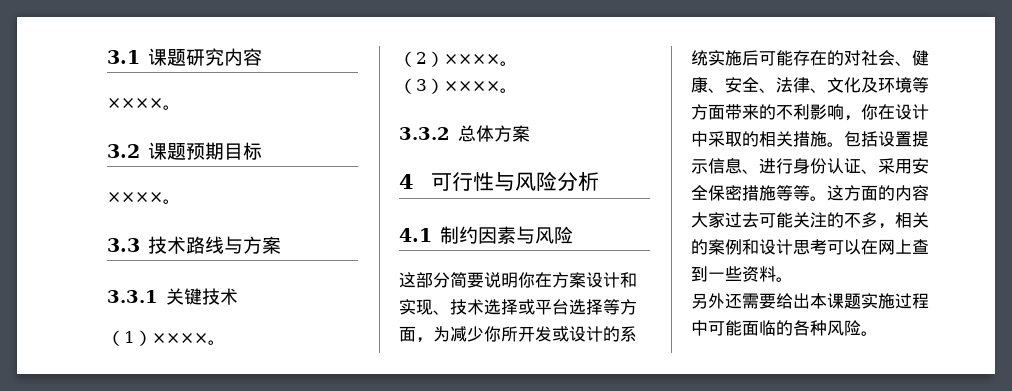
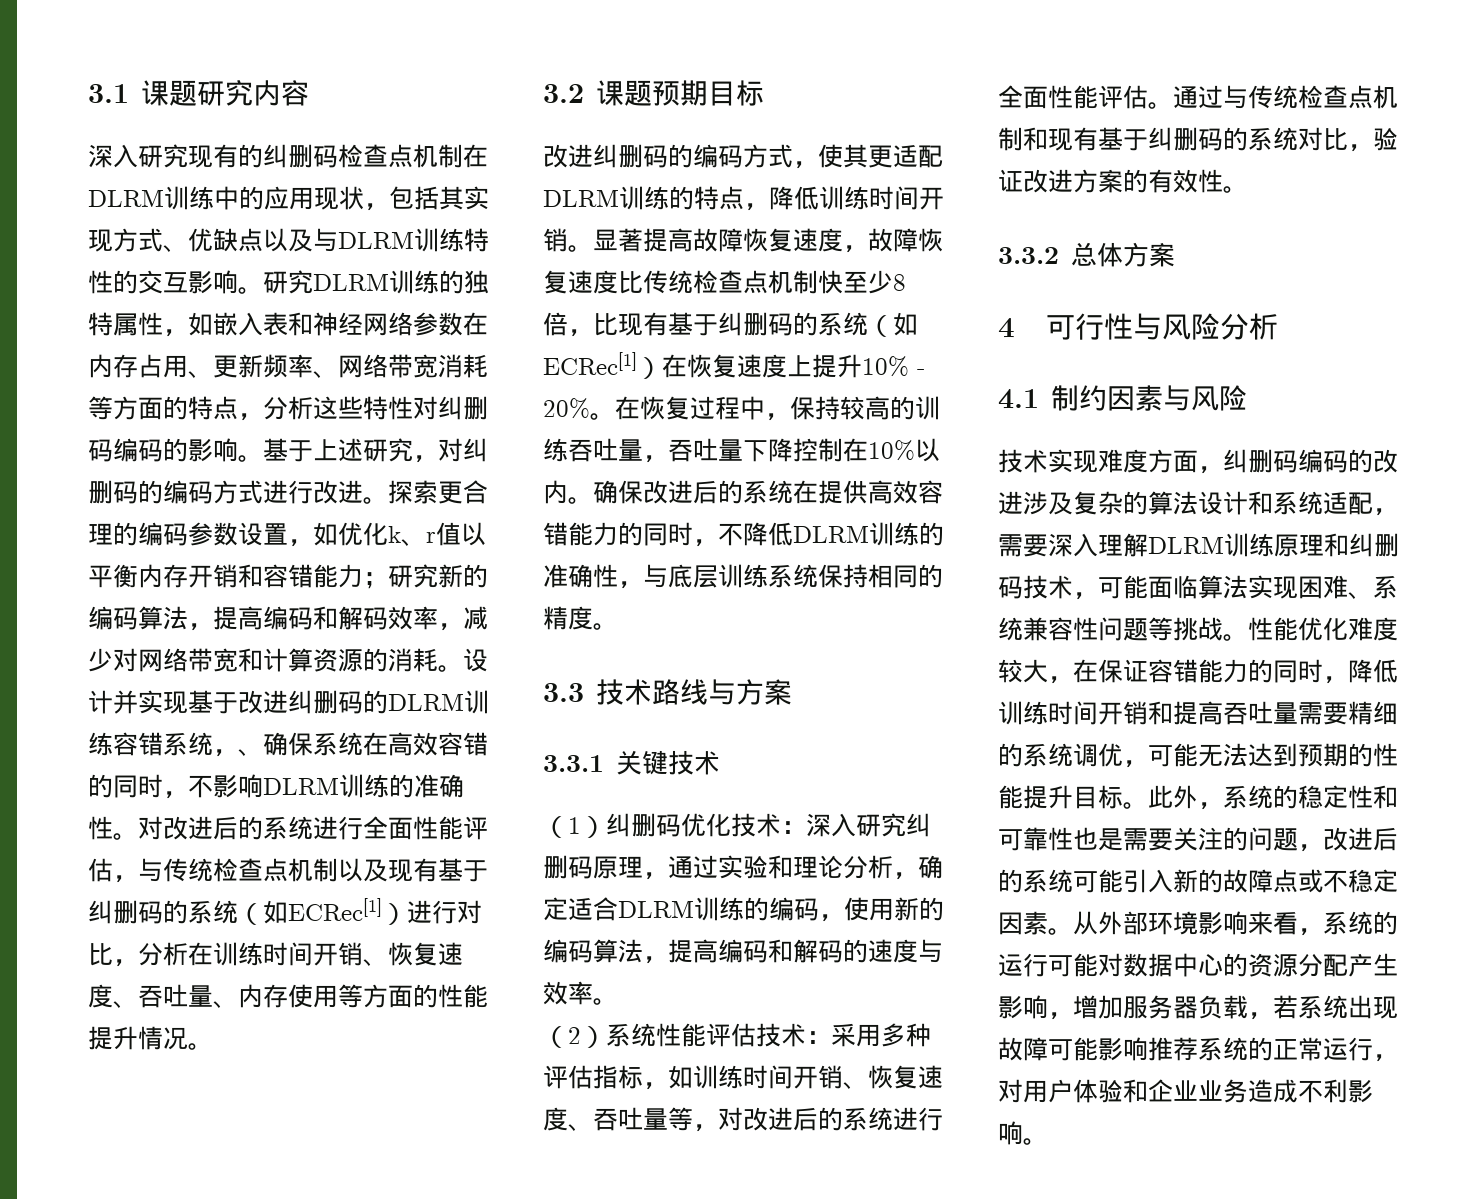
[107,98,163,108] ×××× -> [88,144,488,168] [88,186,489,211] [88,228,489,252] [88,270,489,294] [88,312,488,337] [88,354,488,378] [88,396,488,421] [88,438,488,463] [88,480,488,504] [88,522,486,547] [88,564,488,589] [88,606,488,631] [88,648,488,672] [88,690,489,714] [88,732,488,757] [88,774,464,799] [88,816,488,840] [88,858,488,883] [88,898,482,925] [88,942,463,967] [88,984,488,1008] [88,1026,188,1050] 深入研究现有的纠删码检查点机制在DLRM训练中的应用现状，包括其实现方式、优缺点以及与DLRM训练特性的交互影响。研究DLRM训练的独特属性，如嵌入表和神经网络参数在内存占用、更新频率、网络带宽消耗等方面的特点，分析这些特性对纠删码编码的影响。基于上述研究，对纠删码的编码方式进行改进。探索更合理的编码参数设置，如优化k、r值以平衡内存开销和容错能力；研究新的编码算法，提高编码和解码效率，减少对网络带宽和计算资源的消耗。设计并实现基于改进纠删码的DLRM训练容错系统，、确保系统在高效容错的同时，不影响DLRM训练的准确性。对改进后的系统进行全面性能评估，与传统检查点机制以及现有基于纠删码的系统（如ECRec[1]）进行对比，分析在训练时间开销、恢复速度、吞吐量、内存使用等方面的性能提升情况
[107,192,163,202] ×××× -> [543,144,943,169] [543,186,944,211] [543,228,943,253] [543,270,906,294] [543,312,918,337] [543,352,925,379] [543,396,940,421] [543,438,940,463] [543,480,943,504] [543,522,944,547] [543,564,943,589] [543,606,593,630] 改进纠删码的编码方式，使其更适配DLRM训练的特点，降低训练时间开销。显著提高故障恢复速度，故障恢复速度比传统检查点机制快至少8倍，比现有基于纠删码的系统（如ECRec[1]）在恢复速度上提升10% - 20%。在恢复过程中，保持较高的训练吞吐量，吞吐量下降控制在10%以内。确保改进后的系统在提供高效容错能力的同时，不降低DLRM训练的准确性，与底层训练系统保持相同的精度
[152,333,225,345] [399,51,517,67] [399,78,500,94] ××××。 // （2）××××。 // （3）×××× -> [606,813,931,837] [543,855,943,880] [543,897,944,922] [543,939,943,964] [543,981,618,1005] [543,1023,931,1048] [543,1065,943,1090] [543,1107,943,1132] [998,85,1398,109] [998,127,1398,152] [998,169,1223,193] 纠删码优化技术：深入研究纠删码原理，通过实验和理论分析，确定适合DLRM训练的编码，使用新的编码算法，提高编码和解码的速度与效率。 // （2）系统性能评估技术：采用多种评估指标，如训练时间开销、恢复速度、吞吐量等，对改进后的系统进行全面性能评估。通过与传统检查点机制和现有基于纠删码的系统对比，验证改进方案的有效性
[399,272,637,288] [399,299,637,315] [399,326,637,343] [691,50,929,66] [691,77,929,93] [691,104,929,121] [691,131,929,147] [691,158,929,174] [691,185,929,201] [691,212,929,229] [691,239,929,255] [691,266,793,282] [691,293,929,309] [691,320,861,336] 这部分简要说明你在方案设计和实现、技术选择或平台选择等方面，为减少你所开发或设计的系统实施后可能存在的对社会、健康、安全、法律、文化及环境等方面带来的不利影响，你在设计中采取的相关措施。包括设置提示信息、进行身份认证、采用安全保密措施等等。这方面的内容大家过去可能关注的不多，相关的案例和设计思考可以在网上查到一些资料。 // 另外还需要给出本课题实施过程中可能面临的各种风险 -> [998,449,1398,474] [998,491,1398,516] [998,533,1399,557] [998,575,1398,600] [998,617,1398,641] [998,659,1398,684] [998,701,1398,725] [998,743,1398,768] [998,785,1398,810] [998,827,1398,852] [998,869,1398,893] [998,911,1398,936] [998,953,1398,977] [998,995,1398,1020] [998,1037,1398,1062] [998,1079,1373,1103] [998,1121,1023,1145] 技术实现难度方面，纠删码编码的改进涉及复杂的算法设计和系统适配，需要深入理解DLRM训练原理和纠删码技术，可能面临算法实现困难、系统兼容性问题等挑战。性能优化难度较大，在保证容错能力的同时，降低训练时间开销和提高吞吐量需要精细的系统调优，可能无法达到预期的性能提升目标。此外，系统的稳定性和可靠性也是需要关注的问题，改进后的系统可能引入新的故障点或不稳定因素。从外部环境影响来看，系统的运行可能对数据中心的资源分配产生影响，增加服务器负载，若系统出现故障可能影响推荐系统的正常运行，对用户体验和企业业务造成不利影响

